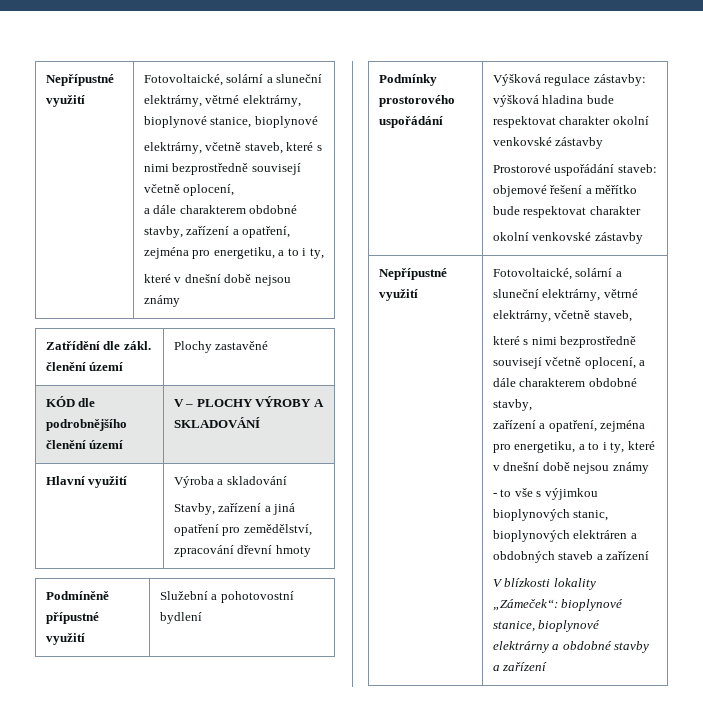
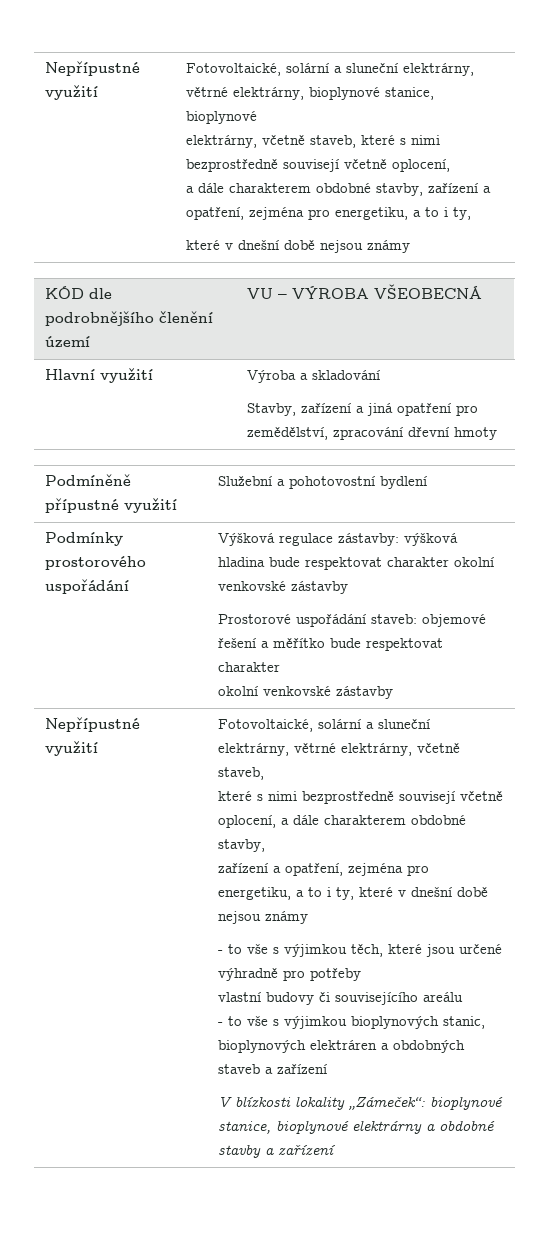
[45,341,151,350] [45,362,124,371] [173,341,269,353] // Zatřídění dle zákl. členění území | Plochy zastavěné -> (411, 246) none
[173,396,324,407] [173,417,260,428] V – PLOCHY VÝROBY A SKLADOVÁNÍ -> [247,284,483,299] VU – VÝROBA VŠEOBECNÁ
(649, 468) none -> [218,944,503,957] [218,968,362,981] [218,992,464,1005] // - to vše s výjimkou těch, které jsou určené výhradně pro potřeby // vlastní budovy či souvisejícího areálu

